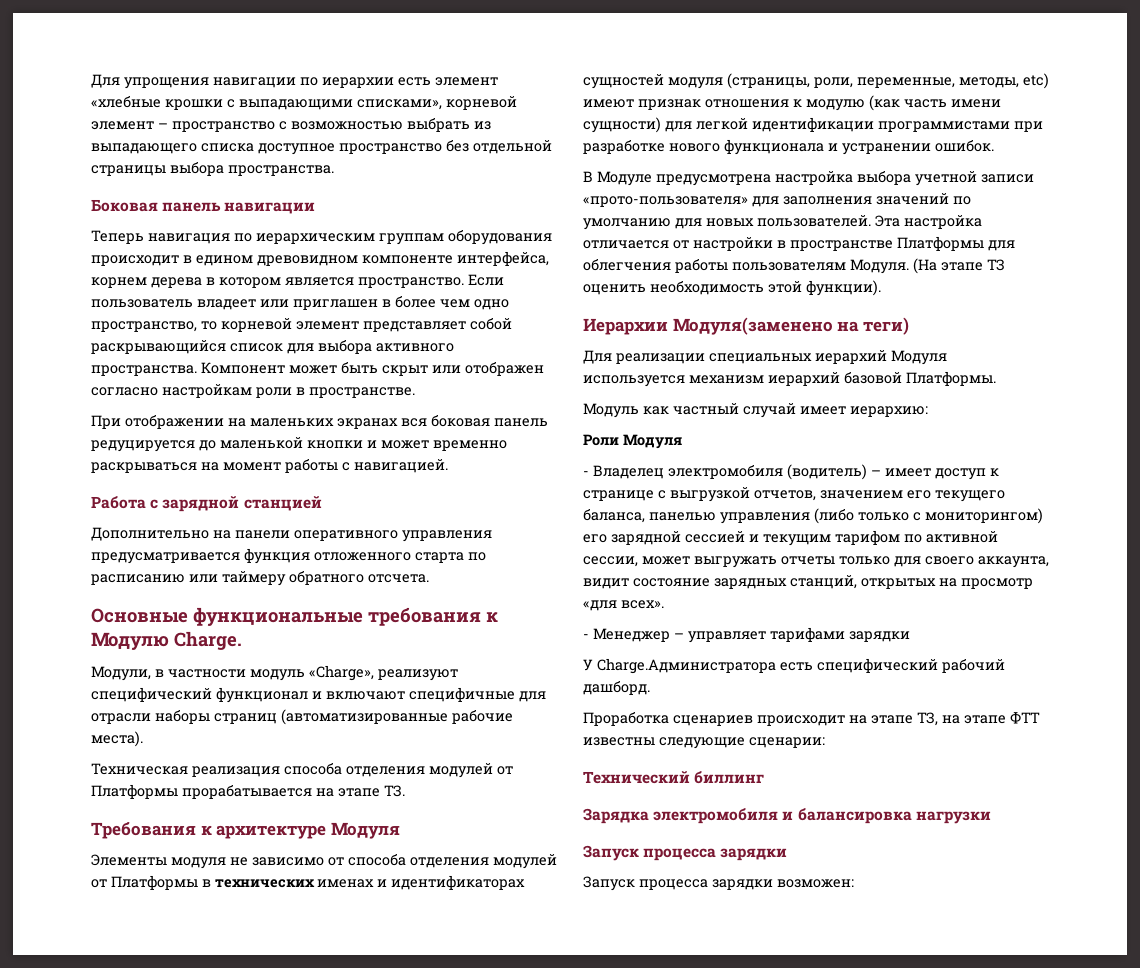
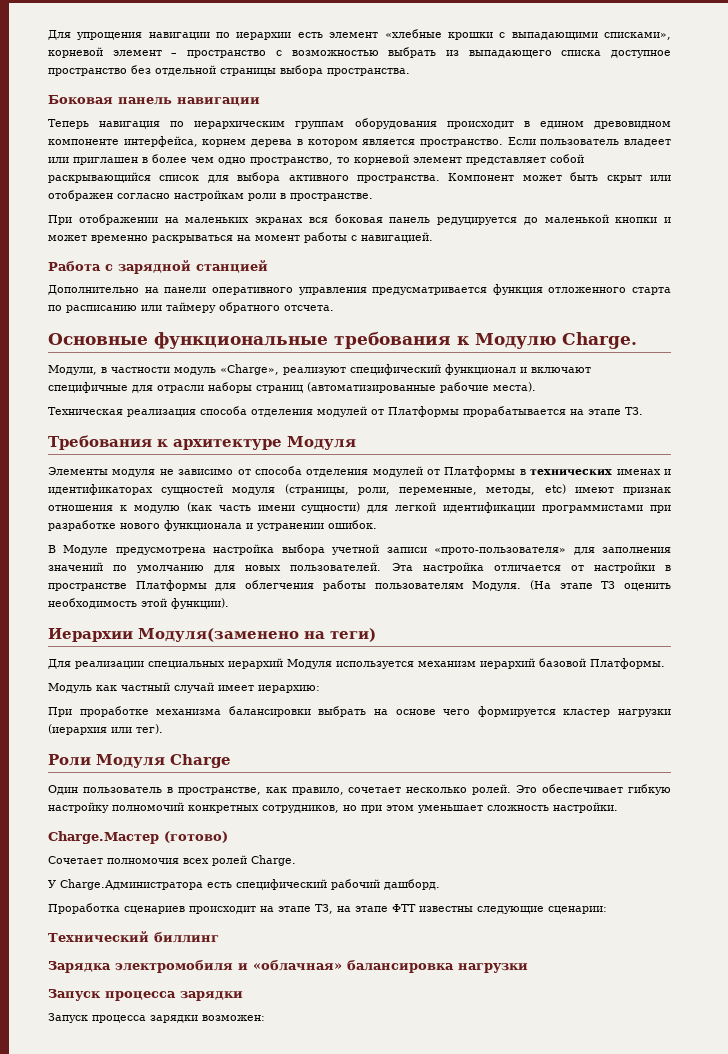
[583,434,682,449] [583,464,999,480] [583,487,1005,502] [583,508,1043,524] [583,530,998,546] [583,556,1049,568] [583,575,1033,589] [583,600,664,611] [583,627,910,643] Роли Модуля // - Владелец электромобиля (водитель) – имеет доступ к странице с выгрузкой отчетов, значением его текущего баланса, панелью управления (либо только с мониторингом) его зарядной сессией и текущим тарифом по активной сессии, может выгружать отчеты только для своего аккаунта, видит состояние зарядных станций, открытых на просмотр «для всех». // - Менеджер – управляет тарифами зарядки -> [48,706,672,717] [48,724,163,735] [48,754,231,768] [48,784,672,795] [48,802,618,813] [48,831,228,844] [48,855,296,866] При проработке механизма балансировки выбрать на основе чего формируется кластер нагрузки (иерархия или тег). // Роли Модуля Charge // Один пользователь в пространстве, как правило, сочетает несколько ролей. Это обеспечивает гибкую настройку полномочий конкретных сотрудников, но при этом уменьшает сложность настройки. // Charge.Мастер (готово) // Сочетает полномочия всех ролей Charge.
(794, 815) none -> [253,959,342,971] «облачная»

